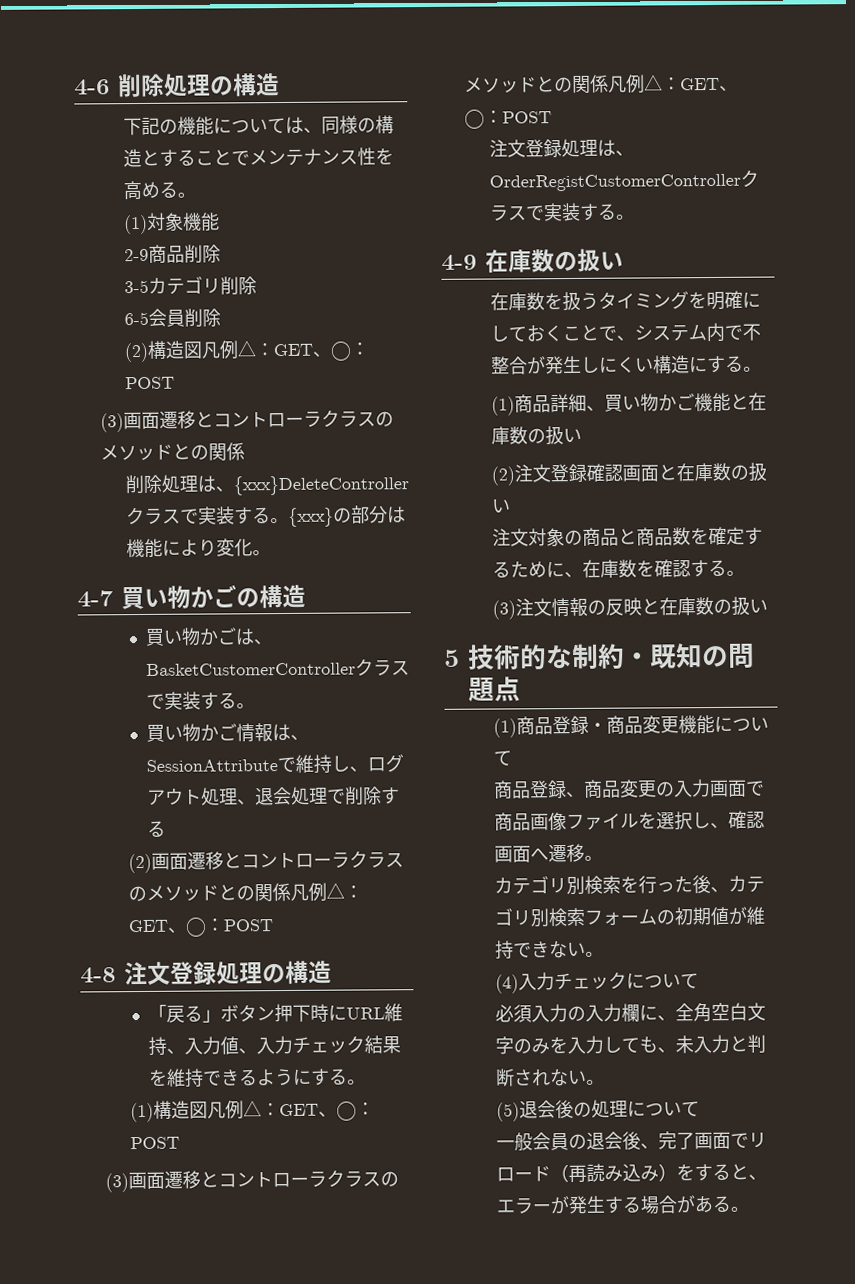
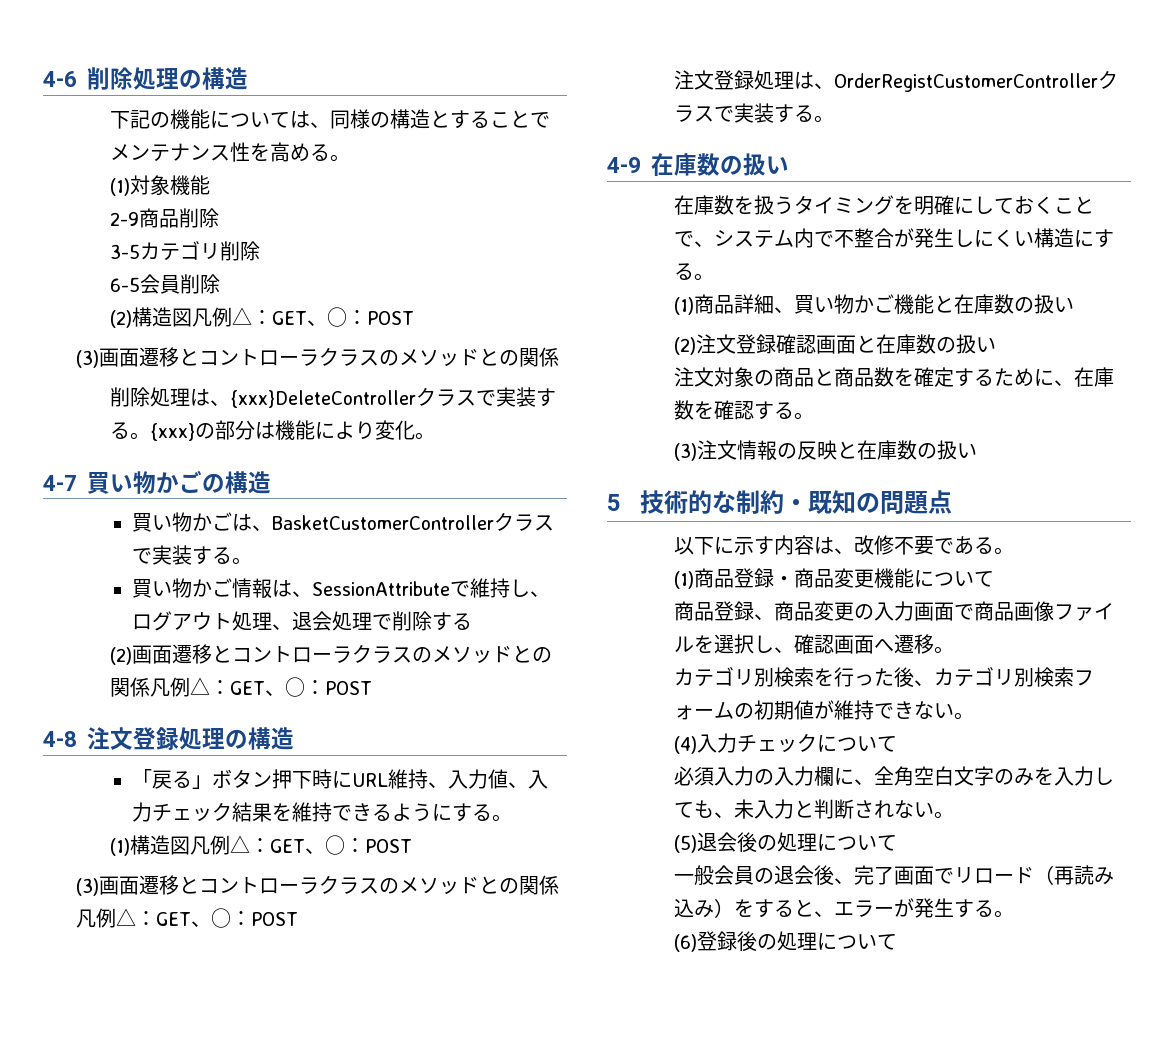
(522, 689) none -> [673,535,1014,555] // 以下に示す内容は、改修不要である。
[639,1195,749,1215] 場合がある。 -> [993,910,1014,918] [673,931,897,952] 。 // (6)登録後の処理について

